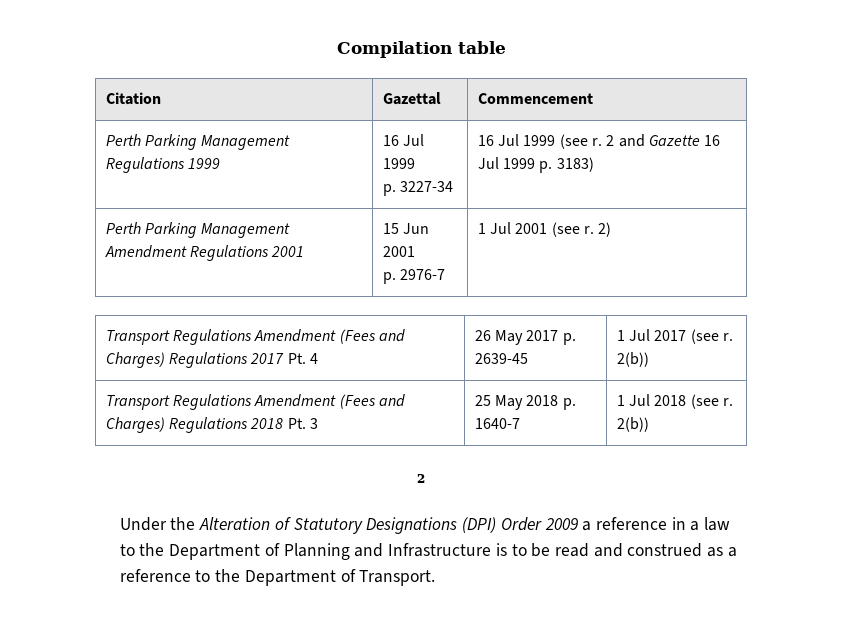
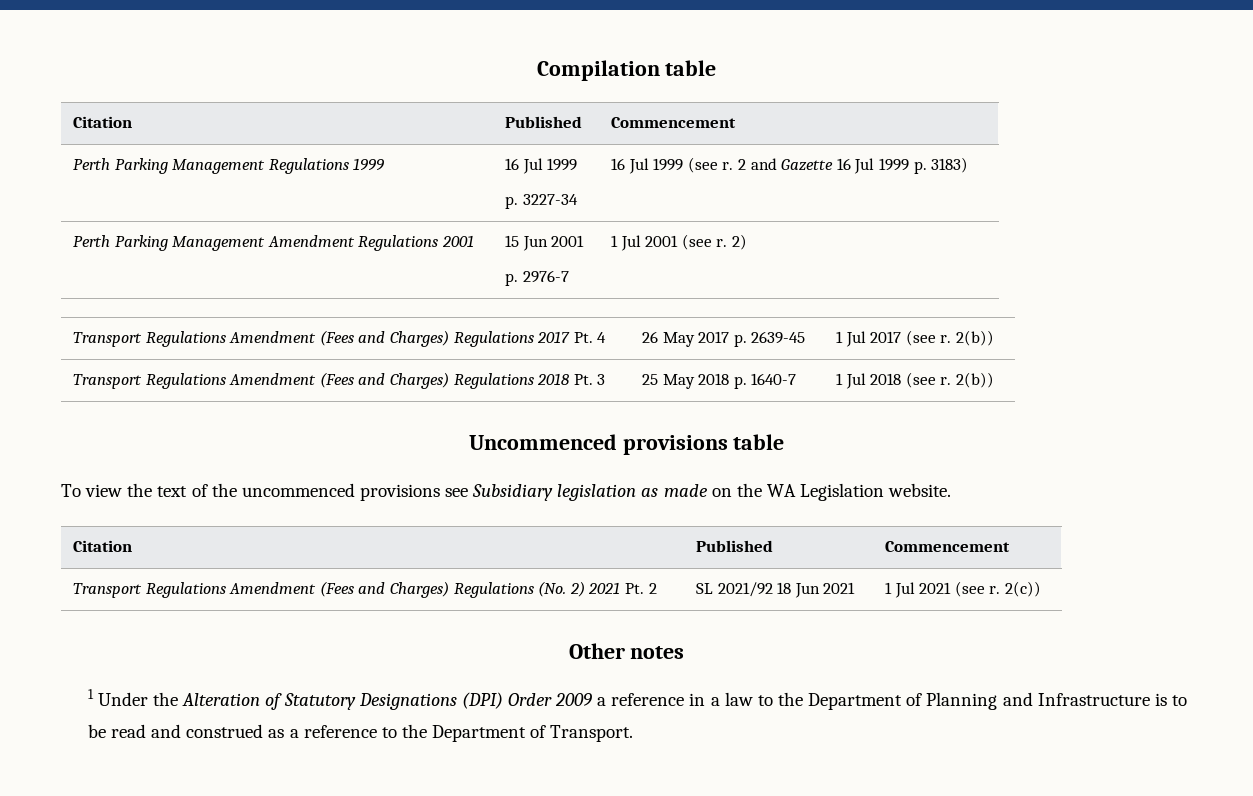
[382,92,441,105] Gazettal -> [505,116,583,128] Published
[417,474,425,483] 2 // -> [468,434,785,455] [61,483,952,501] [73,540,133,552] [696,540,774,552] [885,541,1011,552] [73,581,657,598] [696,582,856,598] [885,581,1041,598] [568,643,685,659] [87,689,94,699] Uncommenced provisions table // To view the text of the uncommenced provisions see Subsidiary legislation as made on the WA Legislation website. // Citation | Published | Commencement // Transport Regulations Amendment (Fees and Charges) Regulations (No. 2) 2021 Pt. 2 | SL 2021/92 18 Jun 2021 | 1 Jul 2021 (see r. 2(c)) // Other notes // 1

